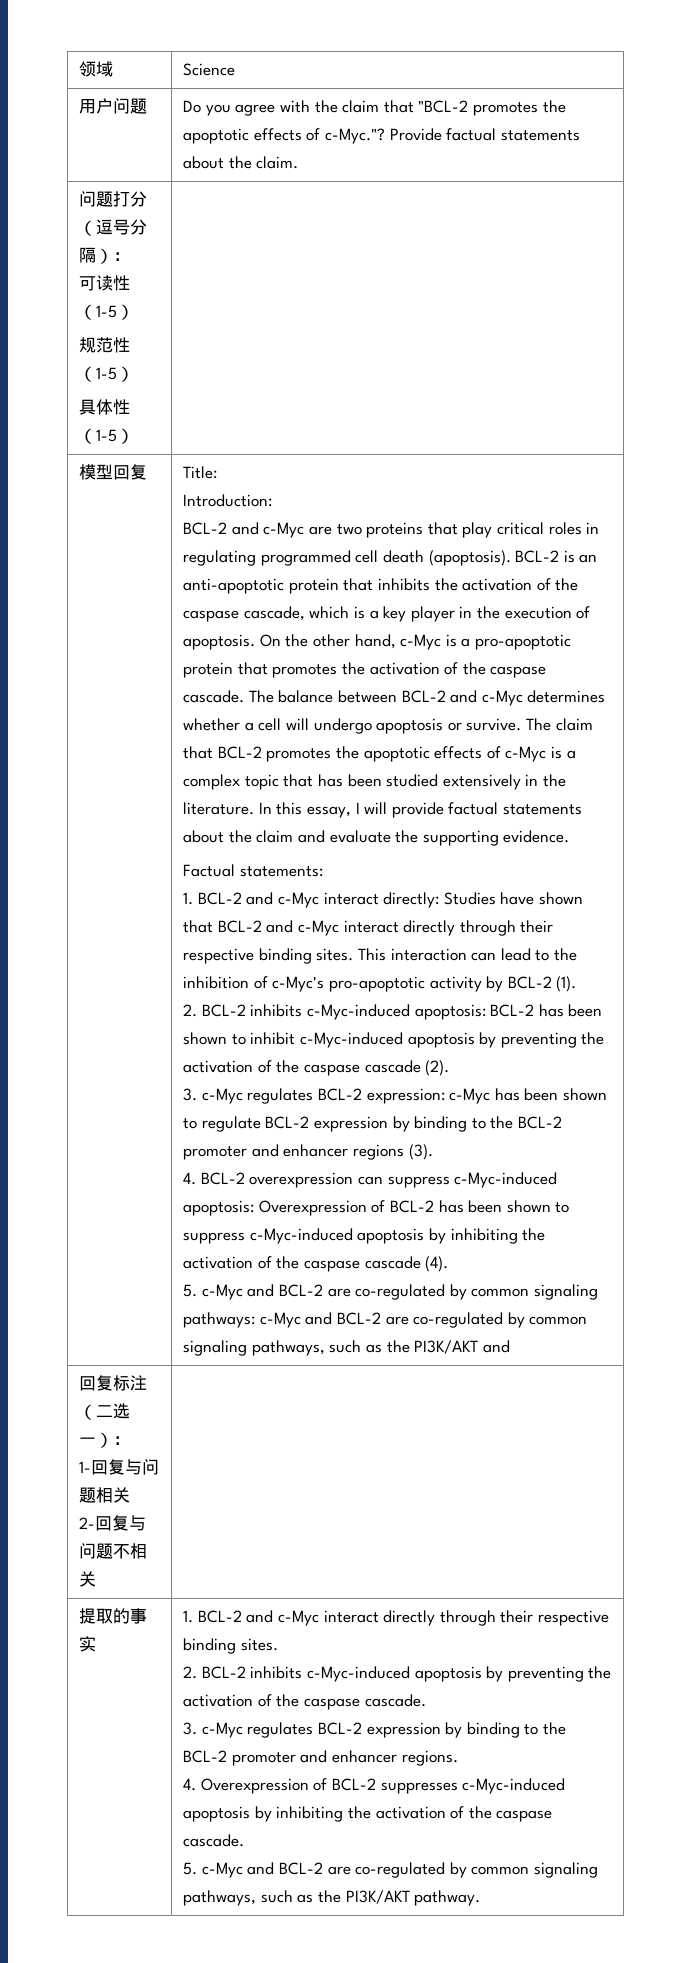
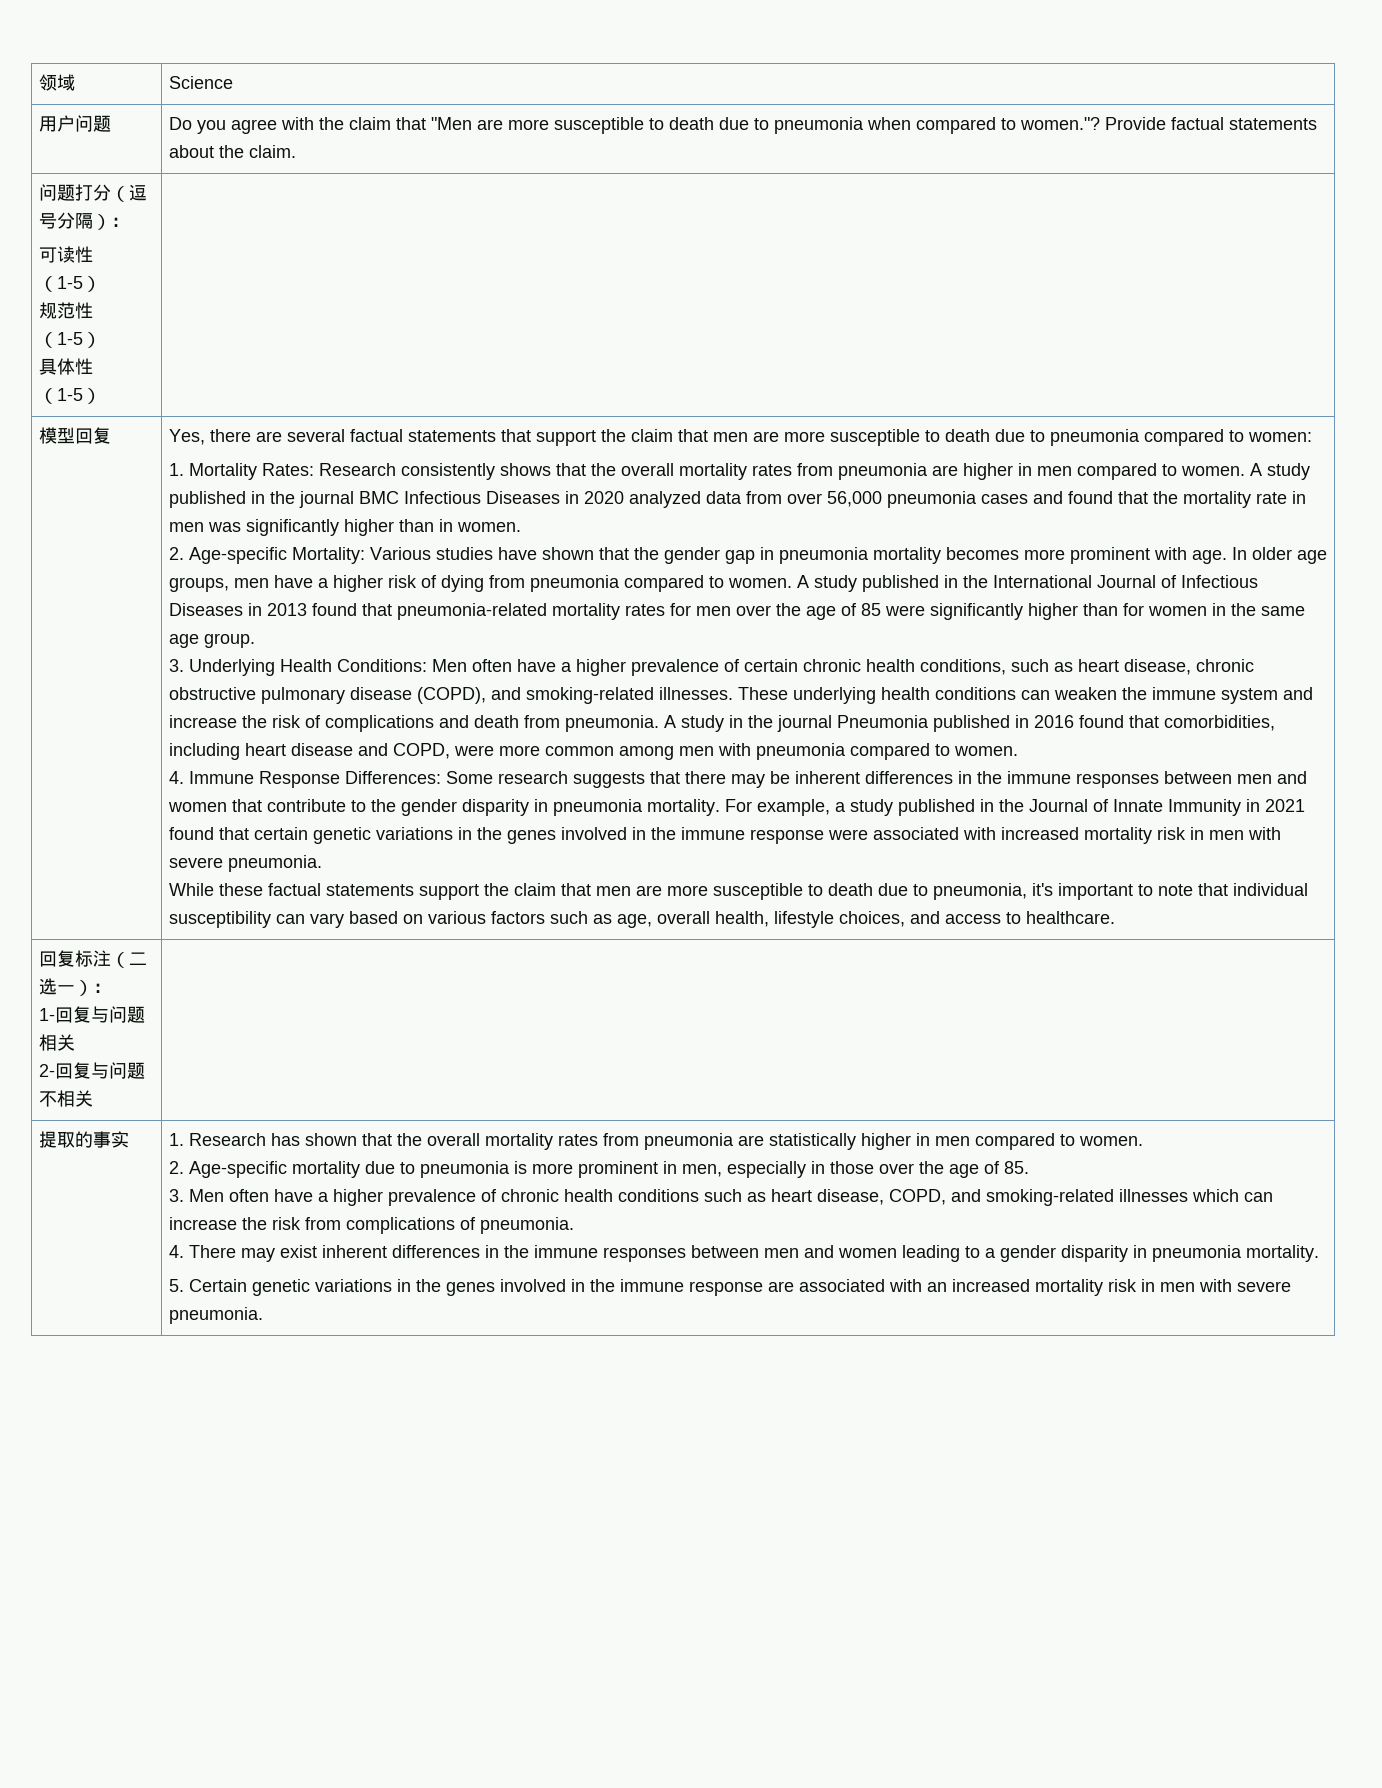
[418,100,566,116] [183,128,385,144] "BCL-2 promotes the apoptotic effects of c-Myc."? -> [430,117,1100,134] "Men are more susceptible to death due to pneumonia when compared to women."?
[183,466,218,479] [183,494,273,507] [183,522,600,538] [183,550,598,566] [183,578,579,594] [183,606,591,622] [183,634,571,650] [183,662,547,678] [183,690,606,706] [183,718,593,734] [183,746,576,762] [183,774,566,790] [183,802,582,818] [183,830,570,846] [183,864,323,877] [183,892,583,908] [183,920,554,936] [183,948,577,964] [183,976,577,992] [183,1004,603,1020] [183,1032,605,1048] [183,1060,450,1076] [183,1088,607,1104] [183,1116,562,1132] [183,1144,433,1160] [183,1172,558,1188] [183,1200,570,1216] [183,1228,546,1244] [183,1256,449,1272] [183,1284,598,1300] [183,1312,588,1328] [183,1340,510,1356] Title: // Introduction: // BCL-2 and c-Myc are two proteins that play critical roles in regulating programmed cell death (apoptosis). BCL-2 is an anti-apoptotic protein that inhibits the activation of the caspase cascade, which is a key player in the execution of apoptosis. On the other hand, c-Myc is a pro-apoptotic protein that promotes the activation of the caspase cascade. The balance between BCL-2 and c-Myc determines whether a cell will undergo apoptosis or survive. The claim that BCL-2 promotes the apoptotic effects of c-Myc is a complex topic that has been studied extensively in the literature. In this essay, I will provide factual statements about the claim and evaluate the supporting evidence. // Factual statements: // 1. BCL-2 and c-Myc interact directly: Studies have shown that BCL-2 and c-Myc interact directly through their respective binding sites. This interaction can lead to the inhibition of c-Myc's pro-apoptotic activity by BCL-2 (1). // 2. BCL-2 inhibits c-Myc-induced apoptosis: BCL-2 has been shown to inhibit c-Myc-induced apoptosis by preventing the activation of the caspase cascade (2). // 3. c-Myc regulates BCL-2 expression: c-Myc has been shown to regulate BCL-2 expression by binding to the BCL-2 promoter and enhancer regions (3). // 4. BCL-2 overexpression can suppress c-Myc-induced apoptosis: Overexpression of BCL-2 has been shown to suppress c-Myc-induced apoptosis by inhibiting the activation of the caspase cascade (4). // 5. c-Myc and BCL-2 are co-regulated by common signaling pathways: c-Myc and BCL-2 are co-regulated by common signaling pathways, such as the PI3K/AKT and -> [168,429,1312,446] [168,463,1310,480] [168,491,1306,508] [168,519,521,536] [168,547,1327,564] [168,575,1258,592] [168,603,1305,620] [168,633,255,648] [168,659,1254,676] [168,687,1313,704] [168,715,1275,732] [168,743,1018,760] [168,771,1307,788] [167,799,1305,816] [168,827,1281,844] [168,855,322,872] [168,883,1308,900] [168,911,1115,928] Yes, there are several factual statements that support the claim that men are more susceptible to death due to pneumonia compared to women: // 1. Mortality Rates: Research consistently shows that the overall mortality rates from pneumonia are higher in men compared to women. A study published in the journal BMC Infectious Diseases in 2020 analyzed data from over 56,000 pneumonia cases and found that the mortality rate in men was significantly higher than in women. // 2. Age-specific Mortality: Various studies have shown that the gender gap in pneumonia mortality becomes more prominent with age. In older age groups, men have a higher risk of dying from pneumonia compared to women. A study published in the International Journal of Infectious Diseases in 2013 found that pneumonia-related mortality rates for men over the age of 85 were significantly higher than for women in the same age group. // 3. Underlying Health Conditions: Men often have a higher prevalence of certain chronic health conditions, such as heart disease, chronic obstructive pulmonary disease (COPD), and smoking-related illnesses. These underlying health conditions can weaken the immune system and increase the risk of complications and death from pneumonia. A study in the journal Pneumonia published in 2016 found that comorbidities, including heart disease and COPD, were more common among men with pneumonia compared to women. // 4. Immune Response Differences: Some research suggests that there may be inherent differences in the immune responses between men and women that contribute to the gender disparity in pneumonia mortality. For example, a study published in the Journal of Innate Immunity in 2021 found that certain genetic variations in the genes involved in the immune response were associated with increased mortality risk in men with severe pneumonia. // While these factual statements support the claim that men are more susceptible to death due to pneumonia, it's important to note that individual susceptibility can vary based on various factors such as age, overall health, lifestyle choices, and access to healthcare.
[197,1610,609,1626] [183,1638,278,1654] [183,1666,612,1682] [183,1694,426,1710] [183,1722,566,1738] [183,1750,458,1766] [183,1778,566,1794] [183,1806,553,1822] [183,1834,245,1847] [183,1862,598,1878] [183,1890,481,1906] BCL-2 and c-Myc interact directly through their respective binding sites. // 2. BCL-2 inhibits c-Myc-induced apoptosis by preventing the activation of the caspase cascade. // 3. c-Myc regulates BCL-2 expression by binding to the BCL-2 promoter and enhancer regions. // 4. Overexpression of BCL-2 suppresses c-Myc-induced apoptosis by inhibiting the activation of the caspase cascade. // 5. c-Myc and BCL-2 are co-regulated by common signaling pathways, such as the PI3K/AKT pathway. -> [188,1133,1143,1150] [168,1161,1029,1178] [168,1189,1273,1206] [168,1217,574,1234] [168,1245,1319,1262] [168,1279,1291,1296] [168,1307,263,1324] Research has shown that the overall mortality rates from pneumonia are statistically higher in men compared to women. // 2. Age-specific mortality due to pneumonia is more prominent in men, especially in those over the age of 85. // 3. Men often have a higher prevalence of chronic health conditions such as heart disease, COPD, and smoking-related illnesses which can increase the risk from complications of pneumonia. // 4. There may exist inherent differences in the immune responses between men and women leading to a gender disparity in pneumonia mortality. // 5. Certain genetic variations in the genes involved in the immune response are associated with an increased mortality risk in men with severe pneumonia.

